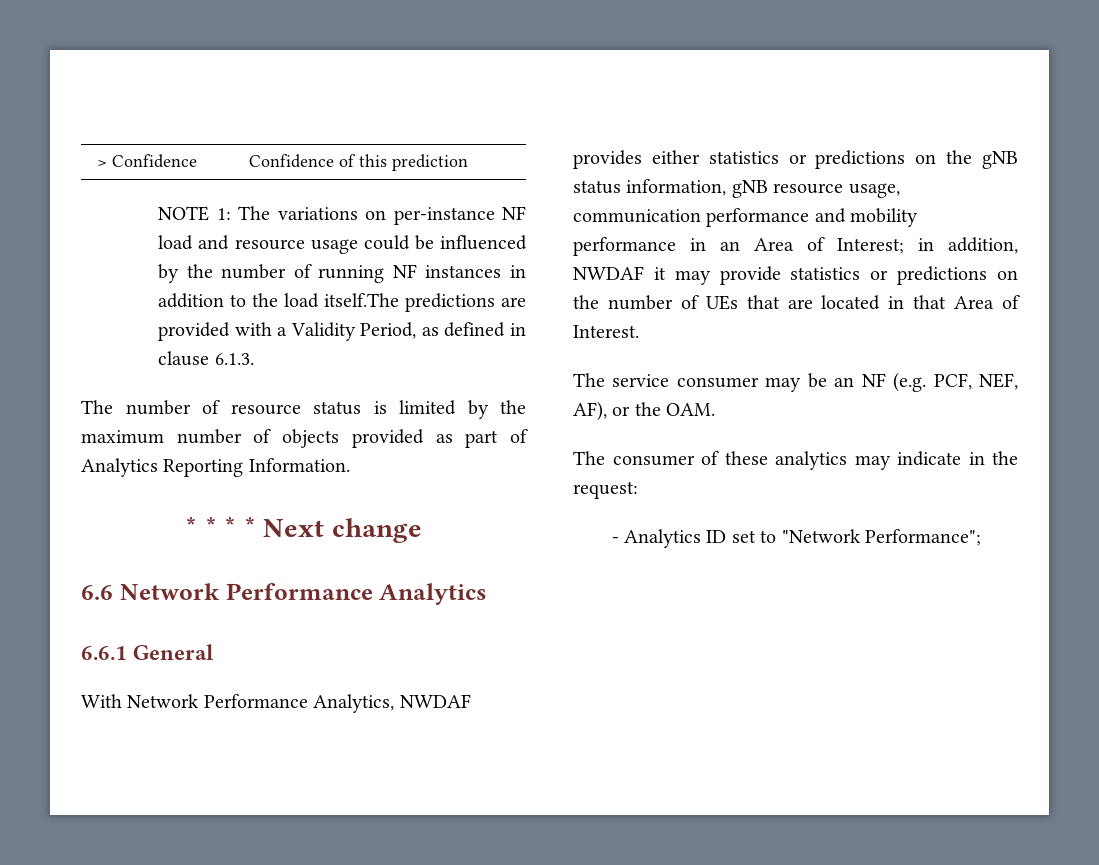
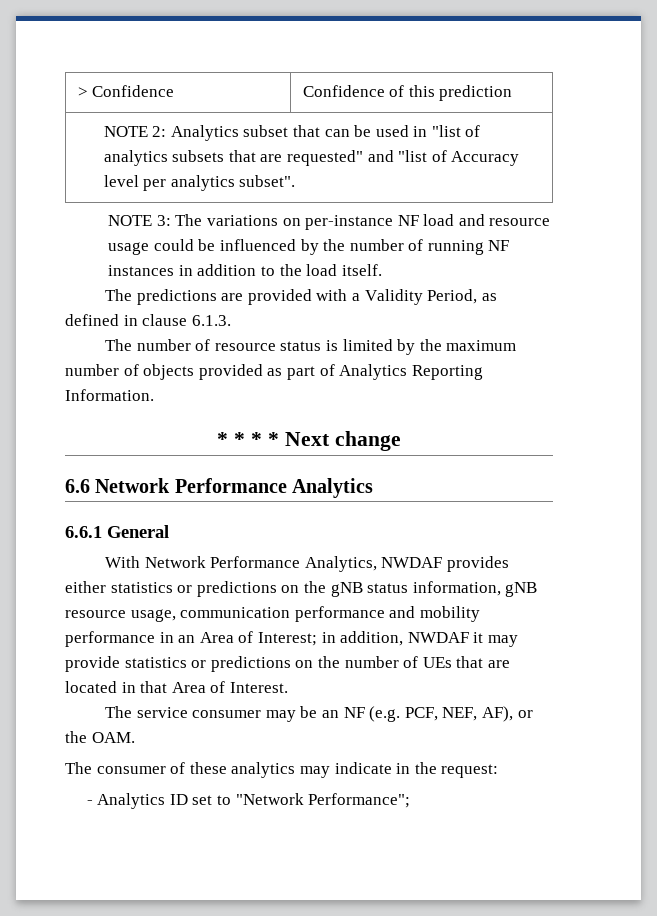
[158,206,231,221] // NOTE 1: -> [103,125,481,141] [103,150,520,166] [103,175,296,191] [108,215,171,226] // NOTE 2: Analytics subset that can be used in "list of analytics subsets that are requested" and "list of Accuracy level per analytics subset". // NOTE 3:
[324,293,400,307] itself.The -> [341,264,382,276] [105,289,133,301] itself. // The

